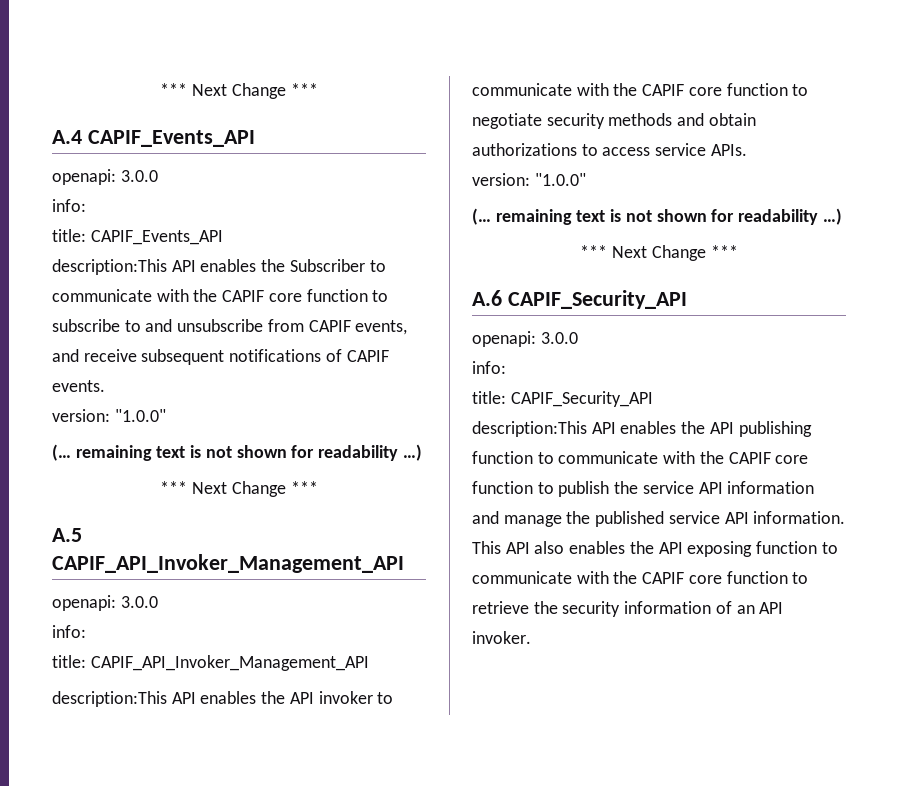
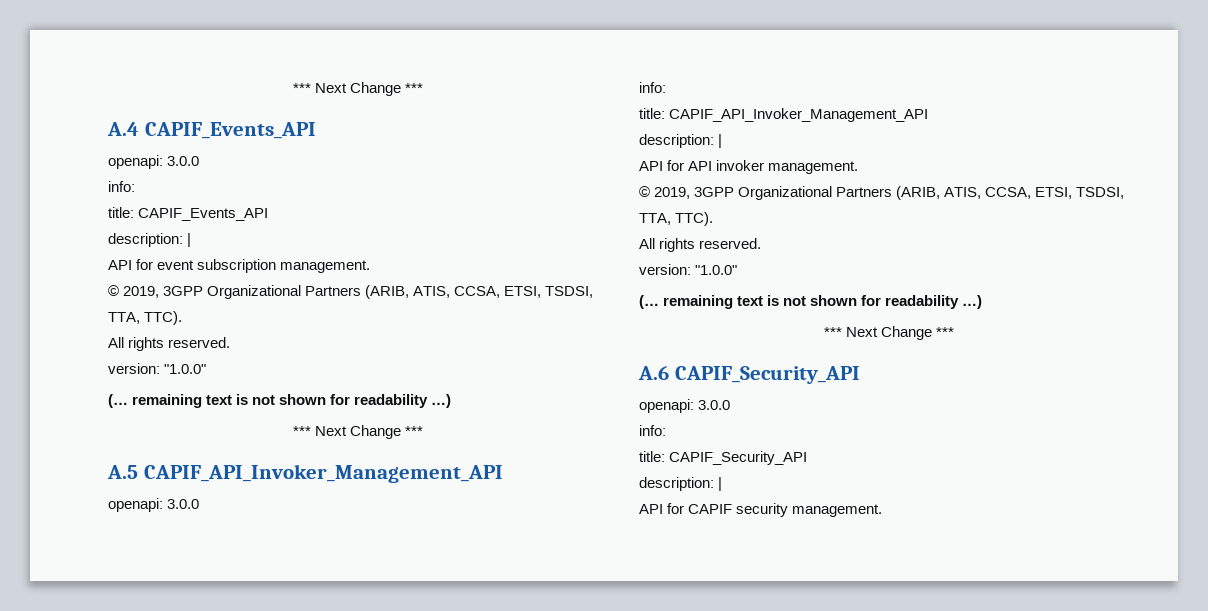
[52,259,386,275] [52,289,389,302] [52,319,408,335] [52,349,389,365] [52,380,105,392] description:This API enables the Subscriber to communicate with the CAPIF core function to subscribe to and unsubscribe from CAPIF events, and receive subsequent notifications of CAPIF events. -> [108,233,192,247] [108,259,371,273] [108,285,594,299] [108,311,183,325] [108,337,231,351] description: | // API for event subscription management. // © 2019, 3GPP Organizational Partners (ARIB, ATIS, CCSA, ETSI, TSDSI, TTA, TTC). // All rights reserved.
[52,691,394,707] [472,83,809,96] [472,113,756,129] [472,143,747,156] description:This API enables the API invoker to communicate with the CAPIF core function to negotiate security methods and obtain authorizations to access service APIs. -> [639,134,723,148] [639,160,859,174] [639,186,1125,200] [639,212,714,226] [639,238,762,252] description: | // API for API invoker management. // © 2019, 3GPP Organizational Partners (ARIB, ATIS, CCSA, ETSI, TSDSI, TTA, TTC). // All rights reserved.
[472,421,812,437] [472,451,809,464] [472,481,815,497] [472,511,846,527] [472,541,838,557] [472,571,809,584] [472,601,784,617] [472,631,531,644] description:This API enables the API publishing function to communicate with the CAPIF core function to publish the service API information and manage the published service API information. This API also enables the API exposing function to communicate with the CAPIF core function to retrieve the security information of an API invoker. -> [639,477,723,491] [639,503,883,517] description: | // API for CAPIF security management.

